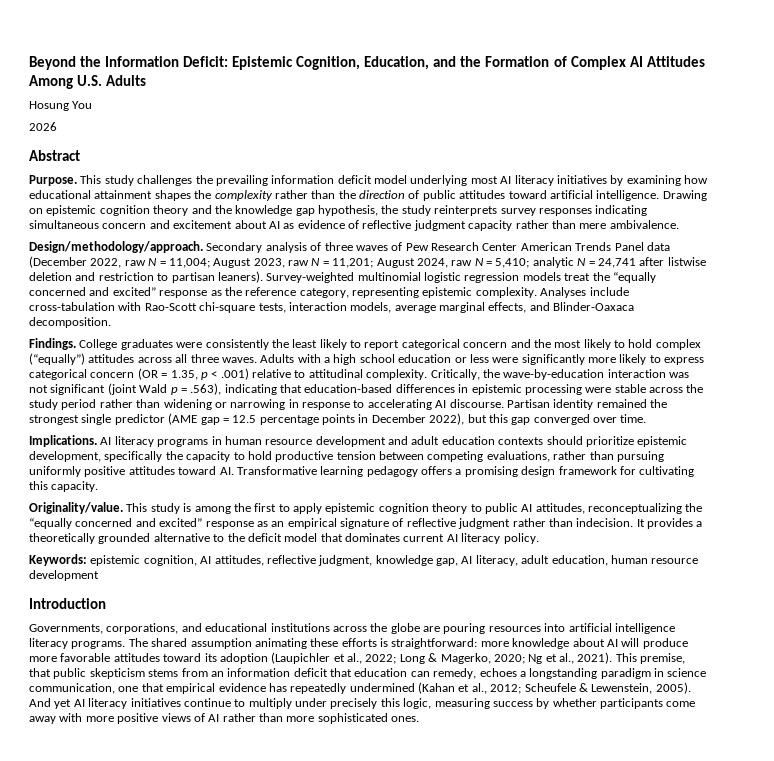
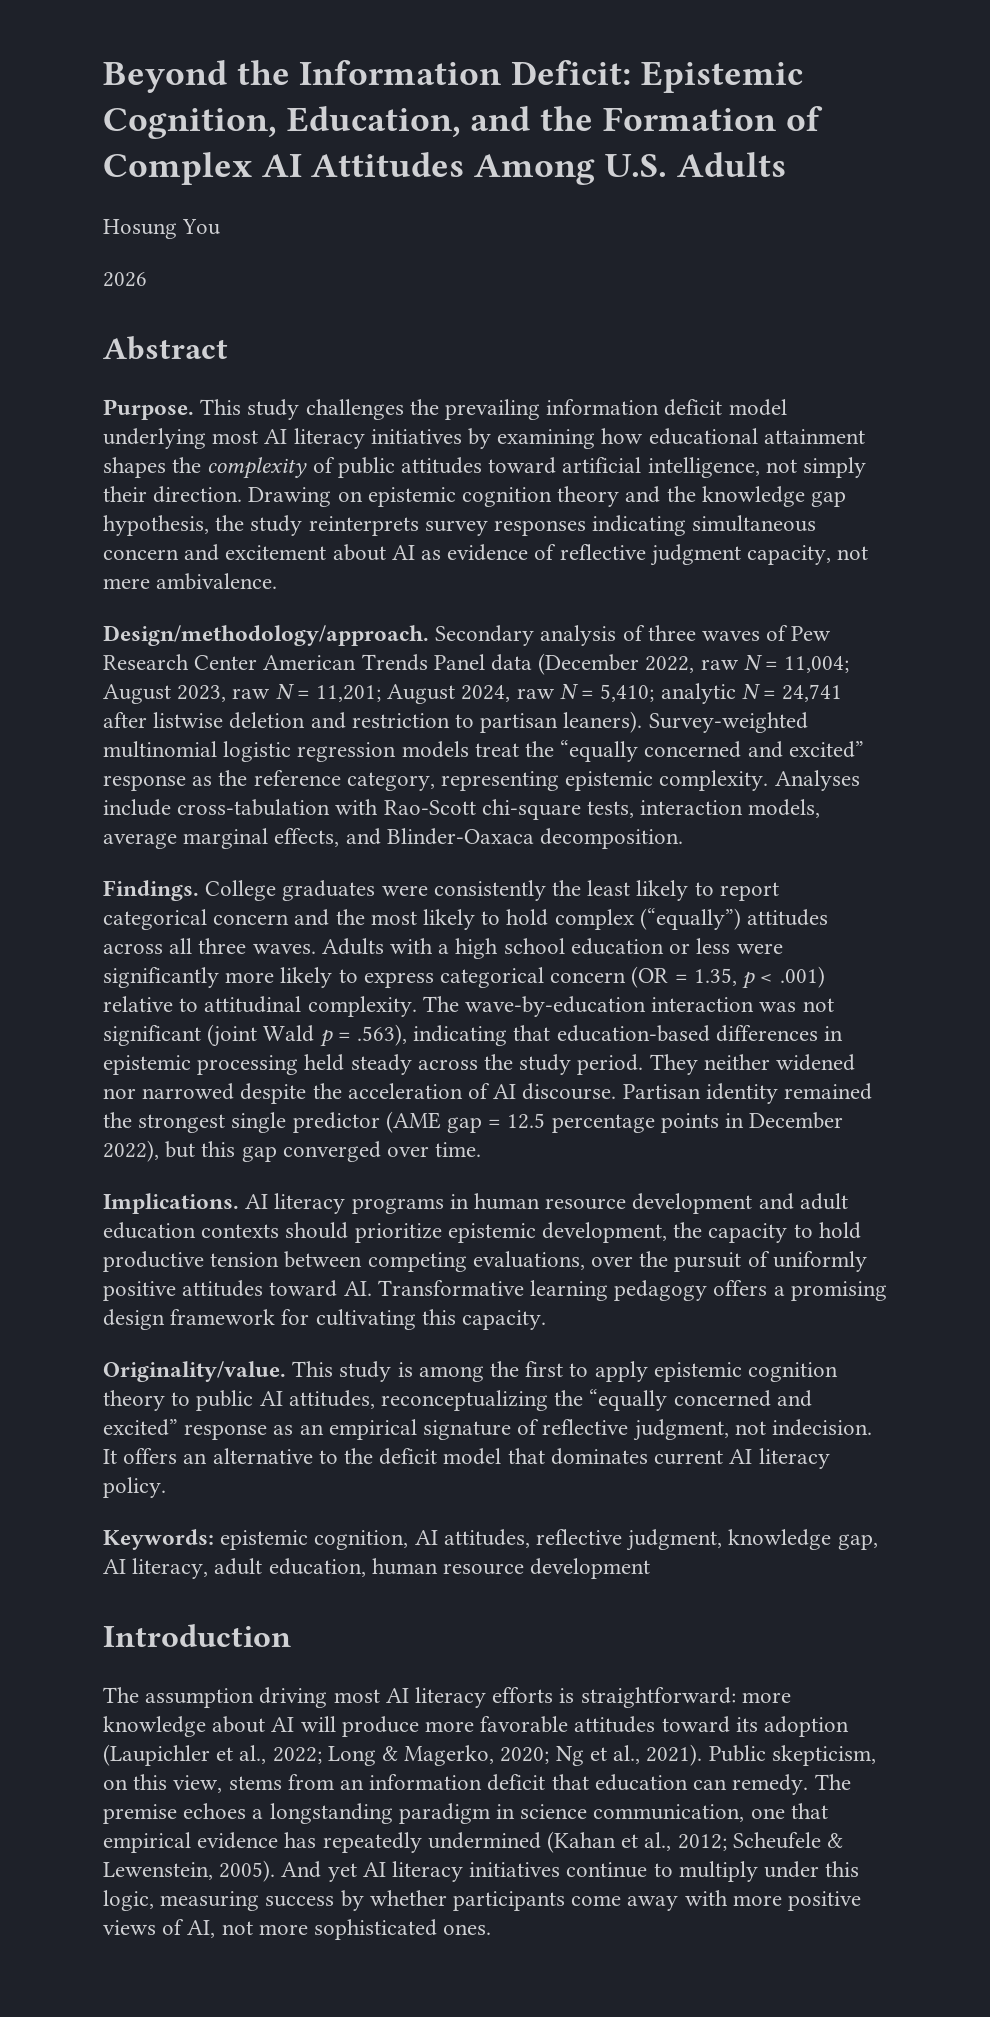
[274,190,405,199] rather than the direction -> (308, 468) none
[596,190,660,201] intelligence. -> [647,457,867,478] [103,486,243,503] intelligence, not simply their direction.
[468,220,576,231] capacity rather than -> [747,545,869,565] capacity, not
[430,369,500,380] Critically, the -> [422,996,459,1012] The
[585,384,646,393] were stable -> [304,1054,412,1075] held steady
[61,399,432,410] period rather than widening or narrowing in response to accelerating -> [577,1054,856,1075] [103,1083,491,1104] period. They neither widened nor narrowed despite the acceleration of
[104,451,163,462] specifically -> (668, 1232) none
[553,451,664,462] rather than pursuing -> [591,1251,770,1272] over the pursuit of
[458,518,703,529] [29,533,151,544] judgment rather than indecision. It provides a theoretically grounded -> [632,1419,873,1441] [103,1448,208,1464] judgment, not indecision. It offers an
[29,623,675,634] [29,638,339,649] Governments, corporations, and educational institutions across the globe are pouring resources into artificial intelligence literacy programs. The shared assumption animating these -> [103,1687,487,1708] The assumption driving most AI literacy
[615,653,686,664] [29,668,145,679] This premise, that public skepticism -> [708,1745,876,1766] [103,1774,223,1793] Public skepticism, on this view,
[433,668,477,679] remedy, -> [732,1774,851,1795] [103,1804,177,1824] remedy. The premise
[330,698,378,709] precisely -> (820, 1869) none
[208,713,283,722] AI rather than -> [187,1920,253,1938] AI, not

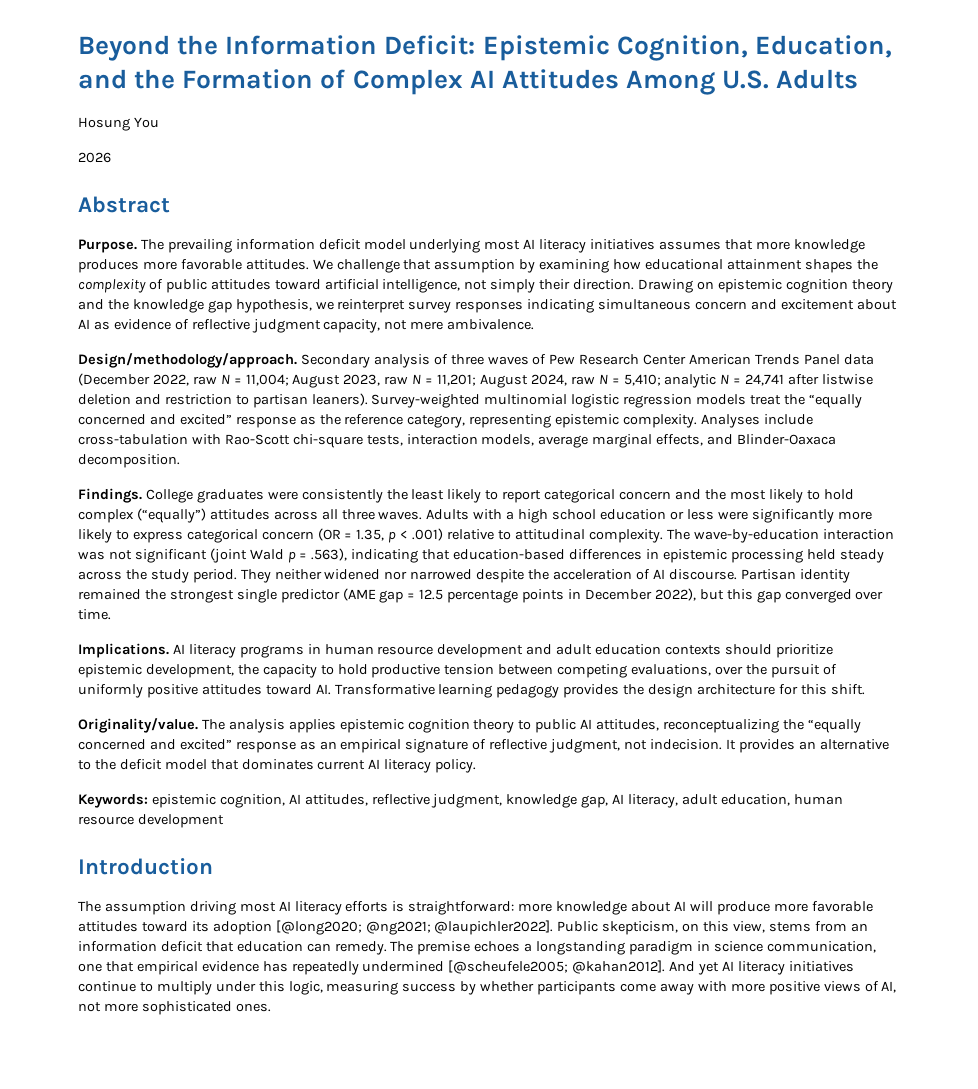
[200,399,439,420] This study challenges the -> [140,239,164,250] The
(462, 436) none -> [659,239,865,253] [78,259,516,273] assumes that more knowledge produces more favorable attitudes. We challenge that assumption
[215,515,419,536] the study reinterprets -> [315,299,406,313] we reinterpret
[713,1280,887,1301] [103,1309,547,1330] [103,1361,648,1382] offers a promising design framework for cultivating this capacity. // Originality/value. This study is among the first to apply -> [563,684,865,698] [78,718,336,733] provides the design architecture for this shift. // Originality/value. The analysis applies
[123,1448,178,1464] offers -> [738,739,795,753] provides
[103,1744,703,1766] (Laupichler et al., 2022; Long & Magerko, 2020; Ng et al., 2021). -> [275,920,554,935] [@long2020; @ng2021; @laupichler2022].
[547,1831,844,1853] [103,1860,276,1882] (Kahan et al., 2012; Scheufele & Lewenstein, 2005). -> [448,960,666,974] [@scheufele2005; @kahan2012].

